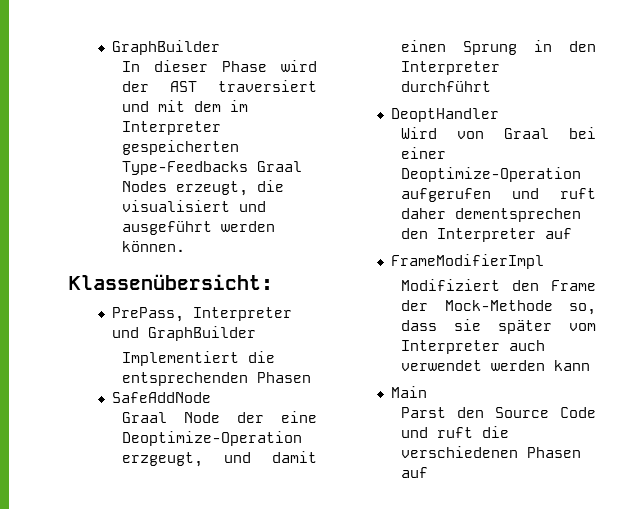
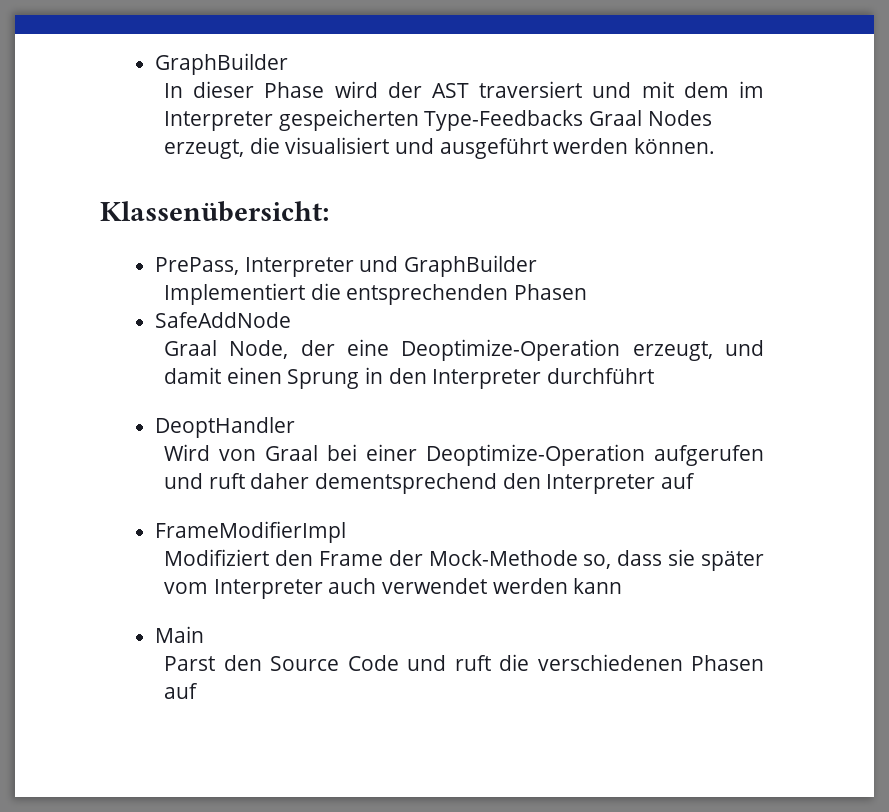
[184,412,221,423] Node -> [229,340,289,359] Node,
[122,452,204,467] erzgeugt, -> [632,341,713,361] erzeugt,
[455,208,582,222] dementsprechen -> [315,473,498,494] dementsprechend

